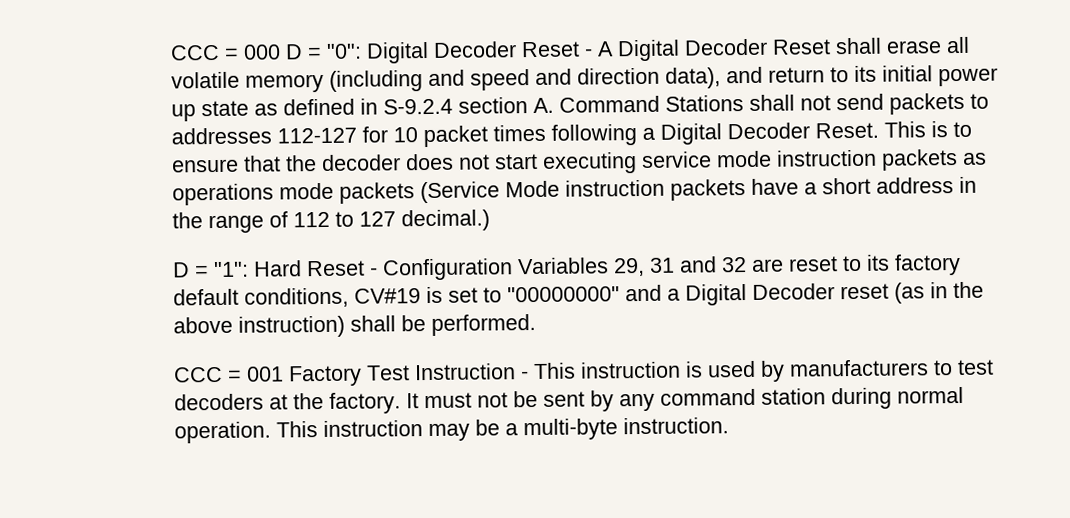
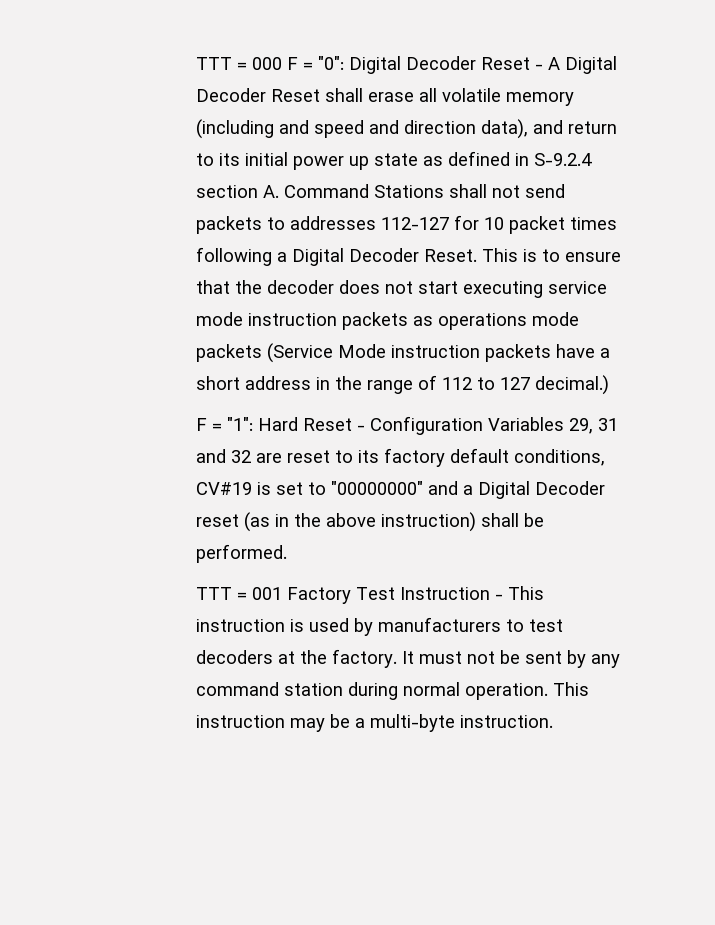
[169,44,220,61] CCC -> [195,57,232,70] TTT
[284,44,303,60] D -> [286,57,298,70] F
[172,262,190,278] D -> [195,418,207,431] F
[173,366,223,383] CCC -> [195,587,232,600] TTT

